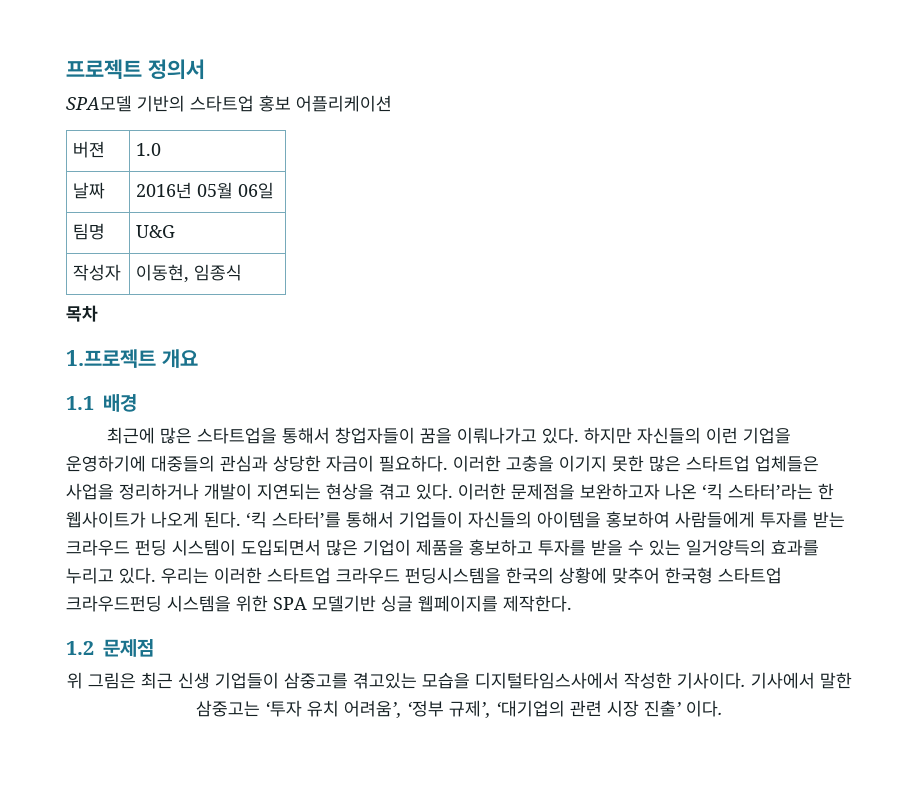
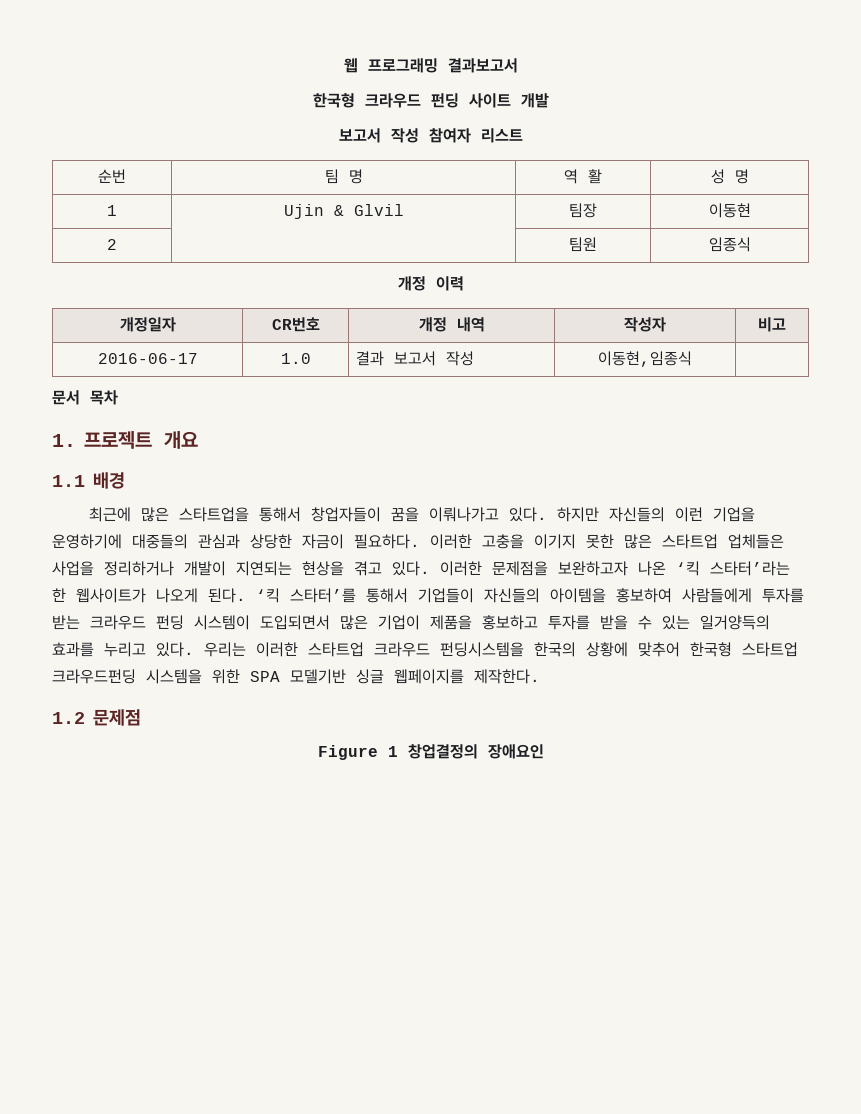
[66,59,205,80] [66,95,392,112] [73,141,106,158] [136,143,162,156] [73,182,106,199] [136,182,275,199] [73,223,106,240] [136,225,176,238] [73,264,122,281] [136,264,243,283] 프로젝트 정의서 // SPA모델 기반의 스타트업 홍보 어플리케이션 // 버젼 | 1.0 // 날짜 | 2016년 05월 06일 // 팀명 | U&G // 작성자 | 이동현, 임종식 // -> [343,58,518,73] [312,93,549,108] [338,128,523,143] [98,169,126,183] [324,169,363,184] [564,169,602,184] [710,169,749,184] [107,205,117,216] [283,204,404,219] [569,203,597,218] [708,203,751,218] [107,239,117,250] [569,237,597,252] [708,237,751,252] [397,276,464,291] [119,317,176,332] [271,317,320,332] [418,317,485,332] [624,317,666,332] [758,317,786,332] [97,353,198,364] [280,353,311,364] [355,351,474,366] [598,351,692,367] [52,390,80,405] 웹 프로그래밍 결과보고서 // 한국형 크라우드 펀딩 사이트 개발 // 보고서 작성 참여자 리스트 // 순번 | 팀 명 | 역 활 | 성 명 // 1 | Ujin & Glvil | 팀장 | 이동현 // 2 | | 팀원 | 임종식 // 개정 이력 // 개정일자 | CR번호 | 개정 내역 | 작성자 | 비고 // 2016-06-17 | 1.0 | 결과 보고서 작성 | 이동현,임종식 | // 문서
[66,349,156,368] 1.프로젝트 -> [52,431,152,449] 1. 프로젝트
[67,672,852,689] [196,700,723,718] 위 그림은 최근 신생 기업들이 삼중고를 겪고있는 모습을 디지털타임스사에서 작성한 기사이다. 기사에서 말한 삼중고는 ‘투자 유치 어려움’, ‘정부 규제’, ‘대기업의 관련 시장 진출’ 이다. -> [317,744,544,760] Figure 1 창업결정의 장애요인

